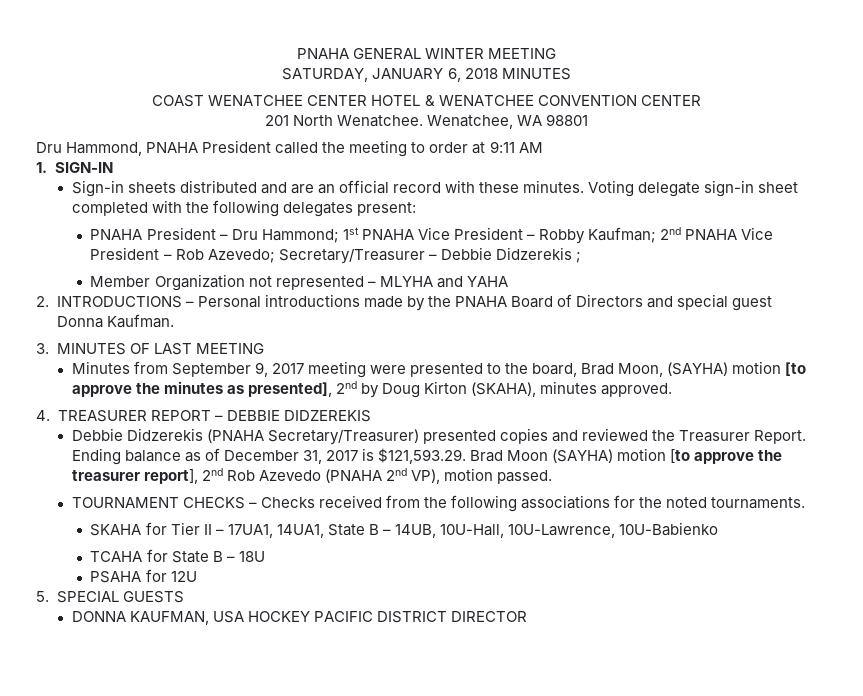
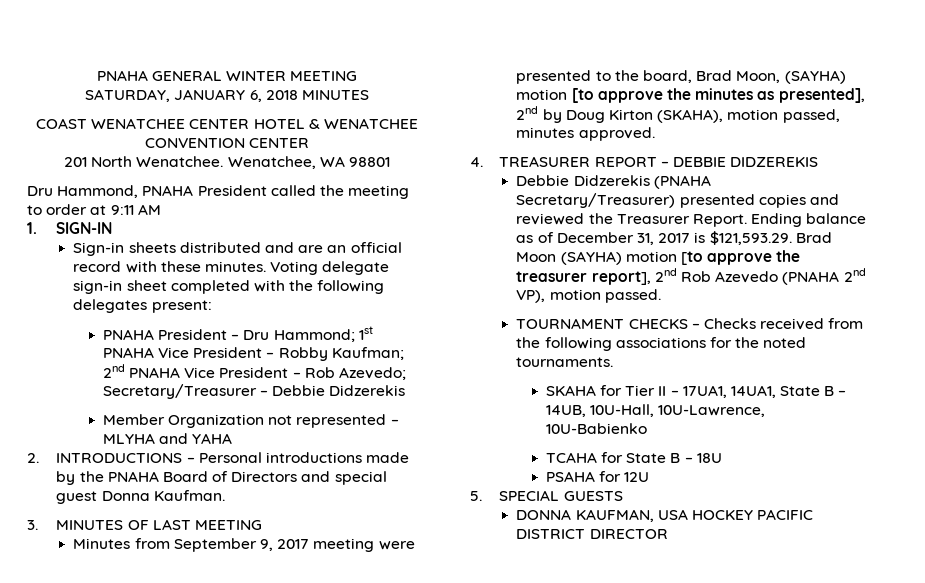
[575,252,581,263] ; -> (406, 390) none
(536, 389) none -> [727,109,840,123] motion passed,

